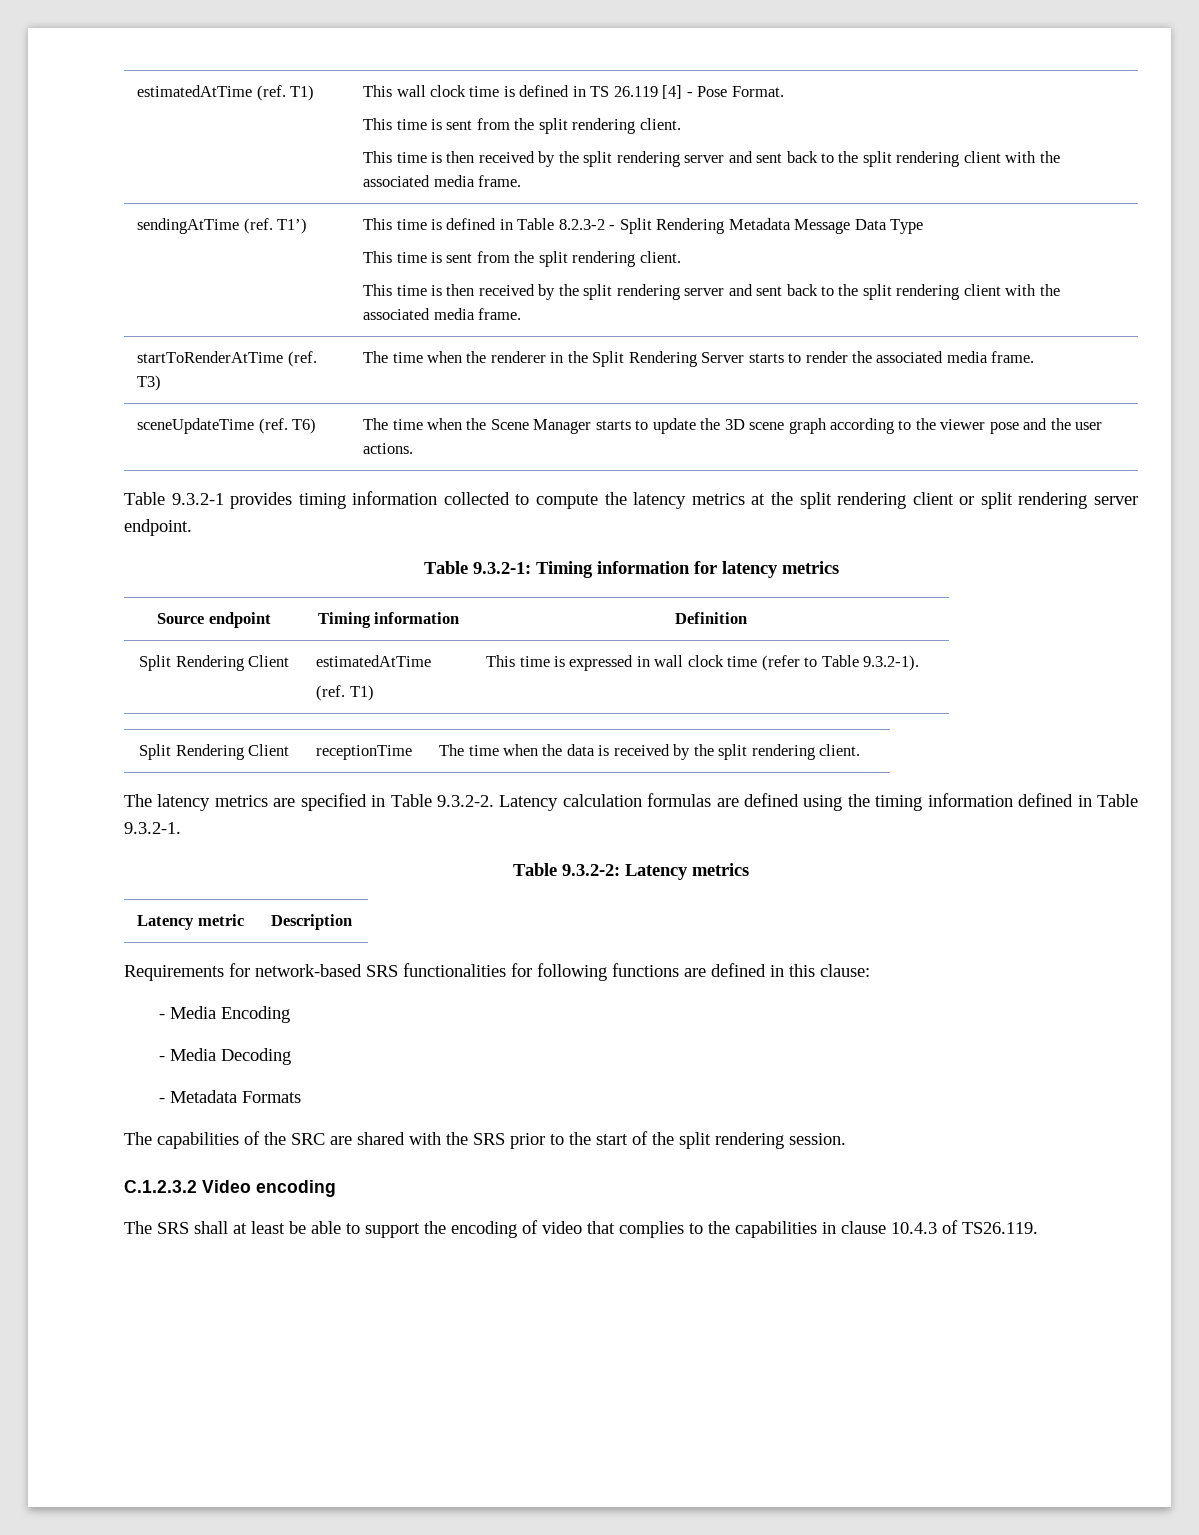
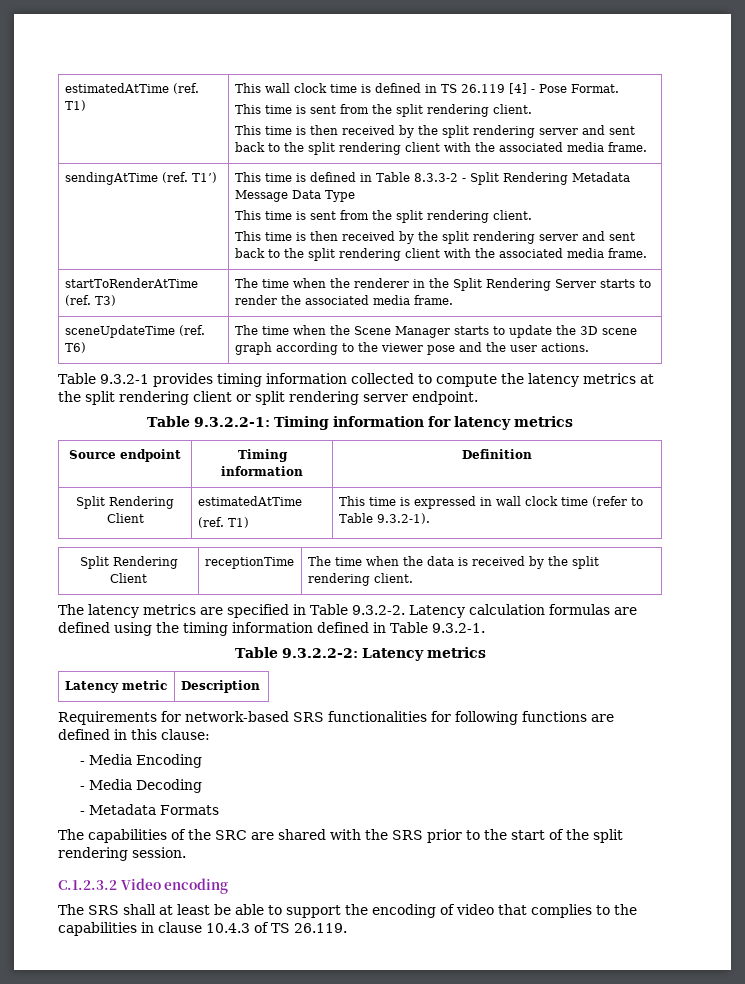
[558,219,605,230] 8.2.3-2 -> [413,173,458,182] 8.3.3-2
[472,562,531,574] 9.3.2-1: -> [193,417,270,427] 9.3.2.2-1:
[562,864,620,876] 9.3.2-2: -> [281,648,358,658] 9.3.2.2-2:
[962,1222,1038,1234] TS26.119. -> [271,923,347,933] TS 26.119.

